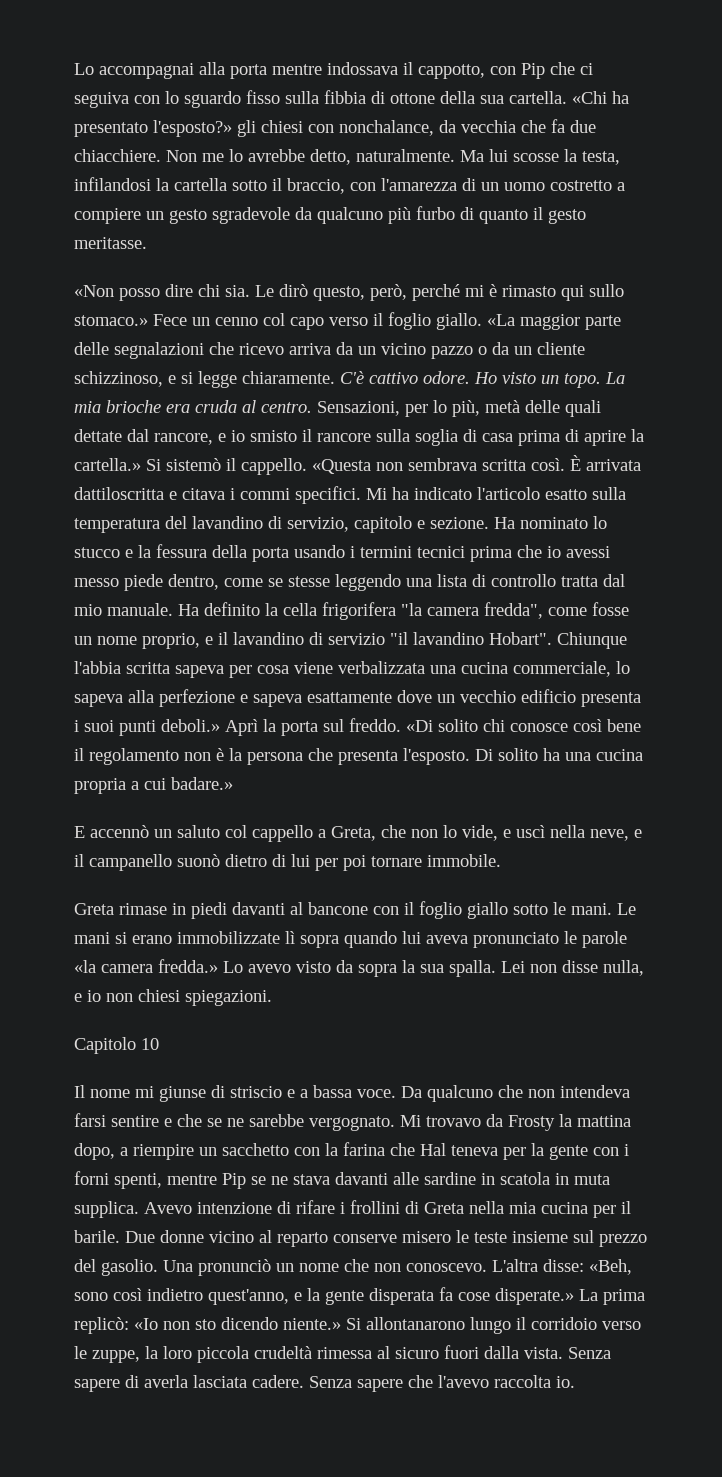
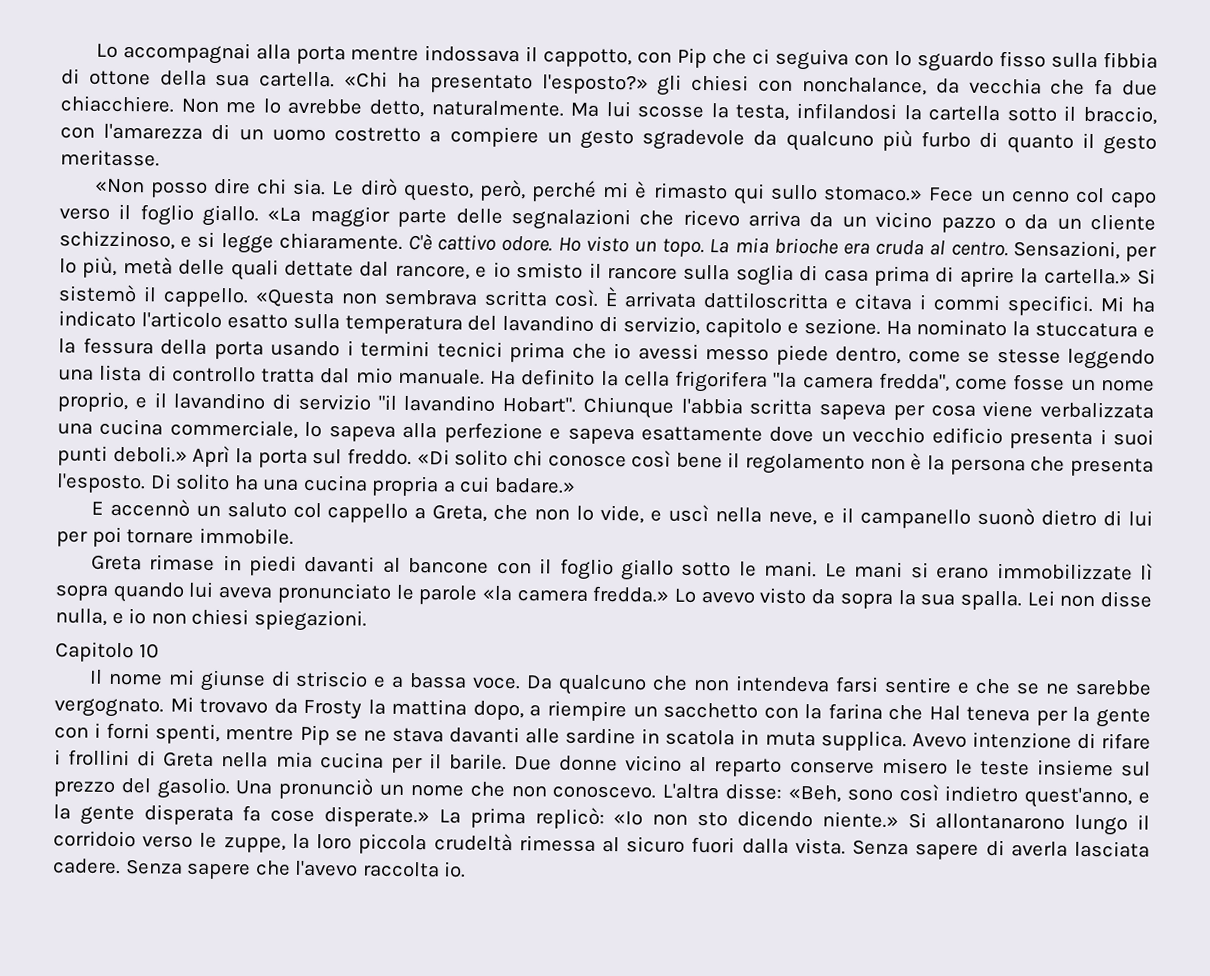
[593,516,607,529] [74,547,120,558] lo stucco -> [1012,321,1139,338] la stuccatura

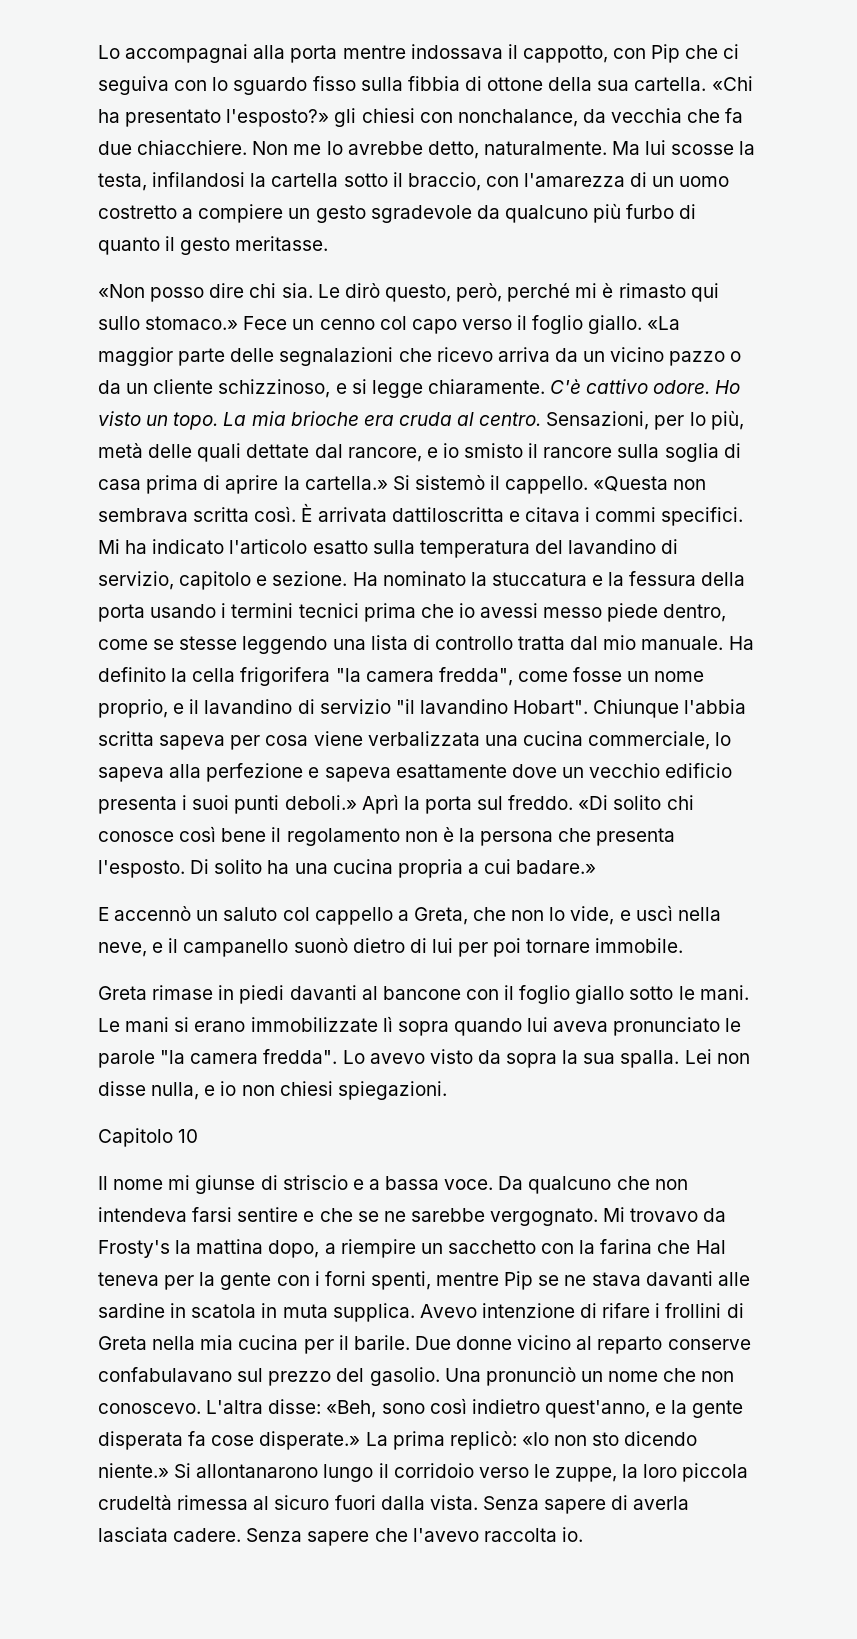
[481,585,670,603] «la camera fredda.» -> [160,1049,338,1064] "la camera fredda".
[303,699,363,720] Frosty -> [98,1240,170,1258] Frosty's
[881,757,1114,777] misero le teste insieme -> [98,1367,232,1382] confabulavano

